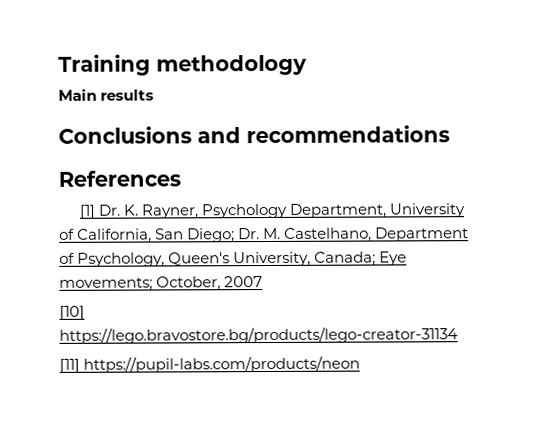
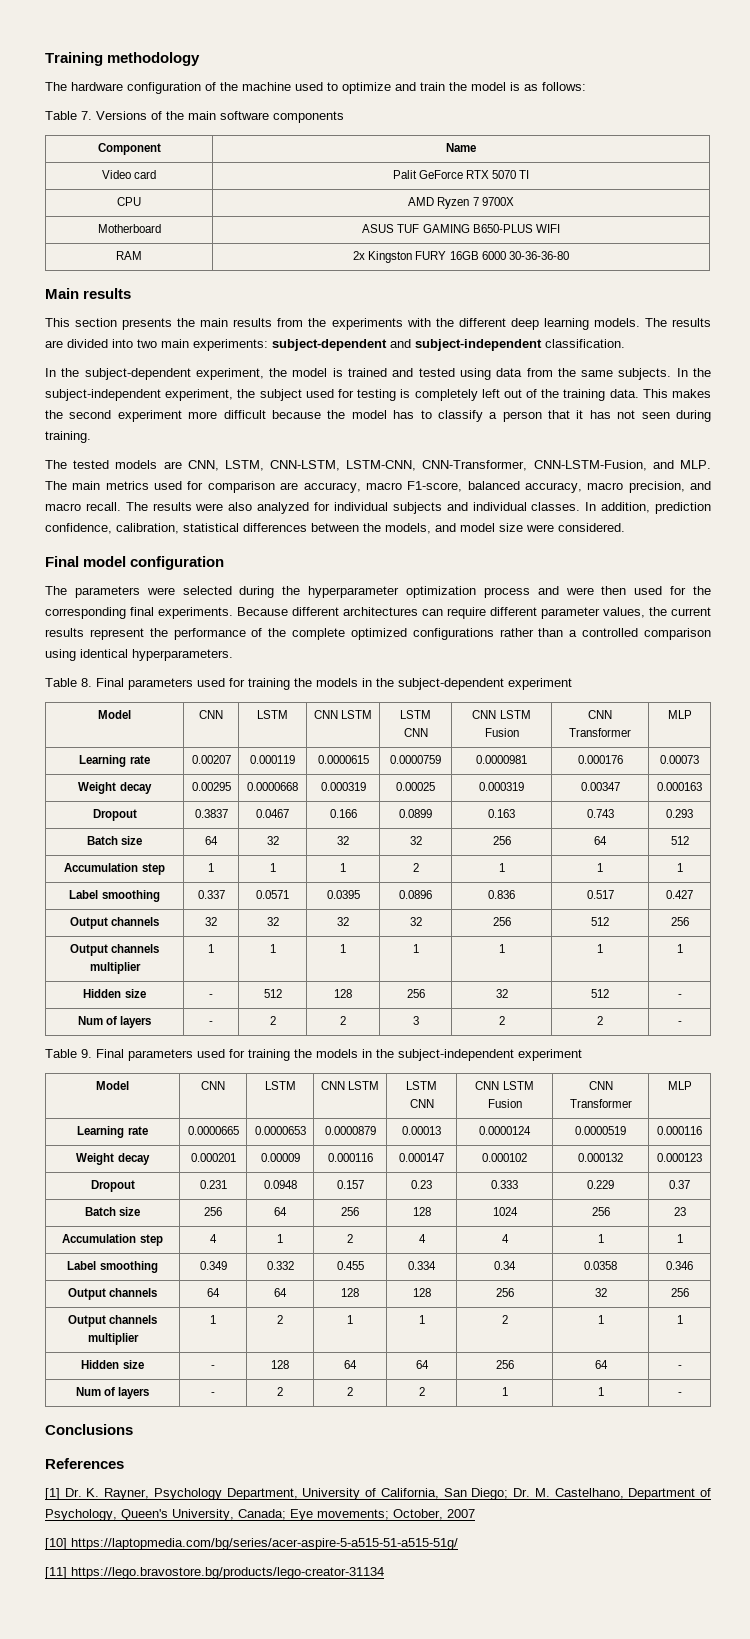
[58,88,155,101] Main results -> [45,82,586,94] [45,111,344,123] [97,143,161,155] [446,143,476,152] [101,170,157,179] [392,170,530,179] [117,197,141,206] [408,197,514,209] [97,224,161,233] [362,224,560,233] [116,251,142,260] [353,251,569,263] [45,288,132,299] [45,318,711,330] [45,339,625,351] [45,368,711,380] [45,389,711,401] [45,410,712,422] [45,431,91,443] [45,460,711,471] [45,481,711,493] [45,502,712,514] [45,523,625,534] [45,556,225,570] [45,586,712,598] [45,607,711,619] [45,628,711,640] [45,649,233,661] [45,678,572,690] [98,710,131,719] [199,710,223,719] [257,710,288,719] [313,710,373,719] [400,710,431,719] [403,728,428,737] [472,710,531,719] [484,728,519,737] [588,710,612,719] [569,728,631,737] [667,710,692,719] [79,755,150,767] [191,755,231,764] [250,755,295,764] [317,755,369,764] [390,755,441,764] [476,755,527,764] [577,755,623,764] [660,755,699,764] [78,782,152,794] [191,782,231,791] [247,782,298,791] [320,782,366,791] [396,782,435,791] [479,782,524,791] [580,782,620,791] [657,782,702,791] [92,809,137,821] [194,809,228,818] [256,809,289,818] [329,809,357,818] [399,809,432,818] [488,809,515,818] [586,809,614,818] [666,809,693,818] [86,836,143,845] [205,836,218,845] [266,836,279,845] [337,836,349,845] [409,836,422,845] [492,836,511,845] [594,836,607,845] [670,836,689,845] [64,863,165,875] [208,863,214,872] [269,863,276,872] [340,863,346,872] [412,863,419,872] [498,863,505,872] [597,863,603,872] [676,863,683,872] [69,890,160,902] [197,890,225,899] [256,890,289,899] [326,890,360,899] [399,890,432,899] [488,890,515,899] [586,890,614,899] [666,890,693,899] [69,917,160,929] [205,917,217,926] [266,917,279,926] [337,917,349,926] [409,917,422,926] [492,917,511,926] [591,917,609,926] [670,917,689,926] [69,944,160,956] [89,962,141,974] [208,944,214,953] [269,944,276,953] [340,944,346,953] [412,944,419,953] [498,944,505,953] [597,944,603,953] [676,944,683,953] [83,989,146,998] [209,994,213,998] [263,989,282,998] [334,989,352,998] [406,989,425,998] [495,989,508,998] [591,989,609,998] [677,994,682,998] [77,1016,152,1028] [209,1021,213,1025] [269,1016,276,1025] [340,1016,346,1025] [412,1016,419,1025] [498,1016,505,1025] [597,1016,603,1025] [677,1021,682,1025] [45,1049,582,1061] [96,1081,129,1090] [201,1081,225,1090] [264,1081,296,1090] [320,1081,380,1090] [406,1081,437,1090] [409,1099,434,1108] [475,1081,534,1090] [487,1099,522,1108] [588,1081,613,1090] [569,1099,632,1108] [667,1081,692,1090] [77,1126,148,1138] [187,1126,239,1135] [254,1126,306,1135] [324,1126,376,1135] [402,1126,441,1135] [479,1126,531,1135] [575,1126,626,1135] [657,1126,702,1135] [76,1153,150,1165] [190,1153,236,1162] [260,1153,300,1162] [327,1153,373,1162] [399,1153,444,1162] [482,1153,527,1162] [578,1153,623,1162] [657,1153,702,1162] [90,1180,135,1192] [199,1180,227,1189] [263,1180,297,1189] [336,1180,364,1189] [411,1180,432,1189] [491,1180,518,1189] [587,1180,614,1189] [669,1180,690,1189] [84,1207,141,1216] [204,1207,222,1216] [274,1207,287,1216] [341,1207,359,1216] [412,1207,431,1216] [492,1207,518,1216] [591,1207,610,1216] [673,1207,686,1216] [62,1234,163,1246] [210,1234,217,1243] [277,1234,283,1243] [347,1234,353,1243] [418,1234,426,1243] [501,1234,509,1243] [597,1234,604,1243] [676,1234,683,1243] [67,1261,158,1273] [199,1261,227,1270] [266,1261,294,1270] [336,1261,364,1270] [408,1261,436,1270] [494,1261,516,1270] [584,1261,617,1270] [666,1261,693,1270] [67,1288,158,1300] [207,1288,220,1297] [274,1288,287,1297] [341,1288,359,1297] [412,1288,431,1297] [495,1288,514,1297] [594,1288,607,1297] [670,1288,689,1297] [67,1315,158,1327] [87,1333,139,1345] [210,1315,216,1324] [277,1315,283,1324] [347,1315,353,1324] [418,1315,425,1324] [501,1315,508,1324] [597,1315,604,1324] [676,1315,683,1324] [81,1360,144,1369] [211,1365,215,1369] [271,1360,289,1369] [344,1360,357,1369] [415,1360,429,1369] [495,1360,514,1369] [594,1360,608,1369] [677,1365,682,1369] [75,1387,150,1399] [211,1392,215,1396] [277,1387,283,1396] [347,1387,353,1396] [418,1387,425,1396] [501,1387,508,1396] [597,1387,604,1396] [677,1392,682,1396] The hardware configuration of the machine used to optimize and train the model is as follows: // Table 7. Versions of the main software components // Component | Name // Video card | Palit GeForce RTX 5070 TI // CPU | AMD Ryzen 7 9700X // Motherboard | ASUS TUF GAMING B650-PLUS WIFI // RAM | 2x Kingston FURY 16GB 6000 30-36-36-80 // Main results // This section presents the main results from the experiments with the different deep learning models. The results are divided into two main experiments: subject-dependent and subject-independent classification. // In the subject-dependent experiment, the model is trained and tested using data from the same subjects. In the subject-independent experiment, the subject used for testing is completely left out of the training data. This makes the second experiment more difficult because the model has to classify a person that it has not seen during training. // The tested models are CNN, LSTM, CNN-LSTM, LSTM-CNN, CNN-Transformer, CNN-LSTM-Fusion, and MLP. The main metrics used for comparison are accuracy, macro F1-score, balanced accuracy, macro precision, and macro recall. The results were also analyzed for individual subjects and individual classes. In addition, prediction confidence, calibration, statistical differences between the models, and model size were considered. // Final model configuration // The parameters were selected during the hyperparameter optimization process and were then used for the corresponding final experiments. Because different architectures can require different parameter values, the current results represent the performance of the complete optimized configurations rather than a controlled comparison using identical hyperparameters. // Table 8. Final parameters used for training the models in the subject-dependent experiment // Model | CNN | LSTM | CNN LSTM | LSTM CNN | CNN LSTM Fusion | CNN Transformer | MLP // Learning rate | 0.00207 | 0.000119 | 0.0000615 | 0.0000759 | 0.0000981 | 0.000176 | 0.00073 // Weight decay | 0.00295 | 0.0000668 | 0.000319 | 0.00025 | 0.000319 | 0.00347 | 0.000163 // Dropout | 0.3837 | 0.0467 | 0.166 | 0.0899 | 0.163 | 0.743 | 0.293 // Batch size | 64 | 32 | 32 | 32 | 256 | 64 | 512 // Accumulation step | 1 | 1 | 1 | 2 | 1 | 1 | 1 // Label smoothing | 0.337 | 0.0571 | 0.0395 | 0.0896 | 0.836 | 0.517 | 0.427 // Output channels | 32 | 32 | 32 | 32 | 256 | 512 | 256 // Output channels multiplier | 1 | 1 | 1 | 1 | 1 | 1 | 1 // Hidden size | - | 512 | 128 | 256 | 32 | 512 | - // Num of layers | - | 2 | 2 | 3 | 2 | 2 | - // Table 9. Final parameters used for training the models in the subject-independent experiment // Model | CNN | LSTM | CNN LSTM | LSTM CNN | CNN LSTM Fusion | CNN Transformer | MLP // Learning rate | 0.0000665 | 0.0000653 | 0.0000879 | 0.00013 | 0.0000124 | 0.0000519 | 0.000116 // Weight decay | 0.000201 | 0.00009 | 0.000116 | 0.000147 | 0.000102 | 0.000132 | 0.000123 // Dropout | 0.231 | 0.0948 | 0.157 | 0.23 | 0.333 | 0.229 | 0.37 // Batch size | 256 | 64 | 256 | 128 | 1024 | 256 | 23 // Accumulation step | 4 | 1 | 2 | 4 | 4 | 1 | 1 // Label smoothing | 0.349 | 0.332 | 0.455 | 0.334 | 0.34 | 0.0358 | 0.346 // Output channels | 64 | 64 | 128 | 128 | 256 | 32 | 256 // Output channels multiplier | 1 | 2 | 1 | 1 | 2 | 1 | 1 // Hidden size | - | 128 | 64 | 64 | 256 | 64 | - // Num of layers | - | 2 | 2 | 2 | 1 | 1 | -
[197,125,450,144] and recommendations -> (133, 1429) none
[59,326,458,344] https://lego.bravostore.bg/products/lego-creator-31134 -> [71,1538,458,1550] https://laptopmedia.com/bg/series/acer-aspire-5-a515-51-a515-51g/
[83,355,361,373] https://pupil-labs.com/products/neon -> [71,1567,384,1579] https://lego.bravostore.bg/products/lego-creator-31134

